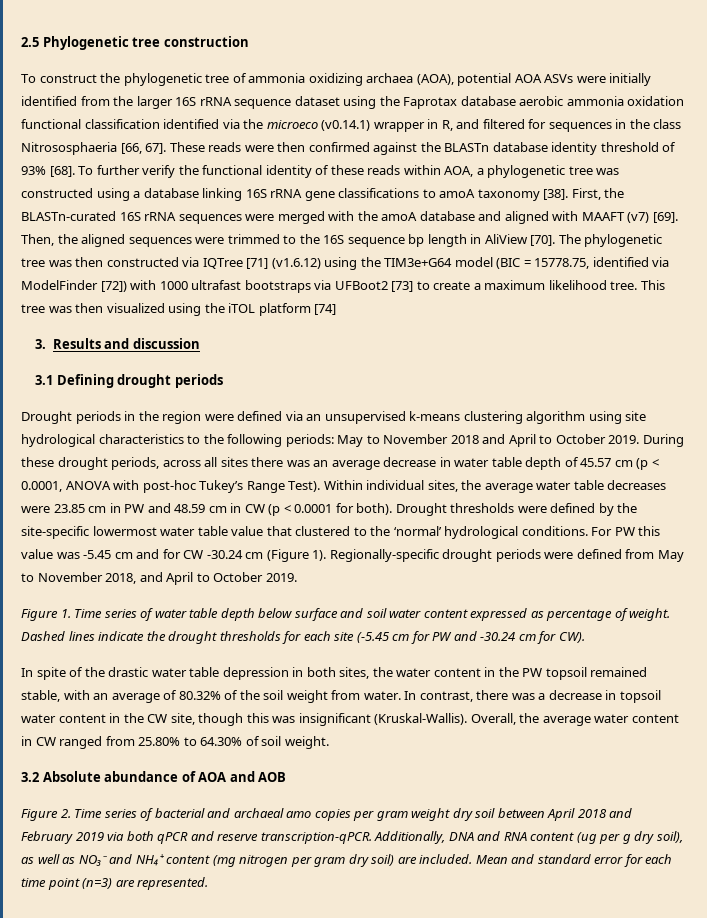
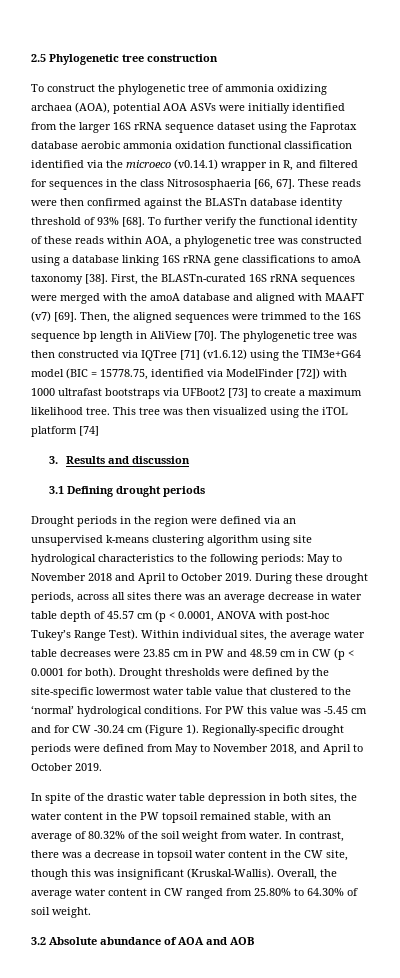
[21,608,671,621] [21,631,585,644] // Figure 1. Time series of water table depth below surface and soil water content expressed as percentage of weight. Dashed lines indicate the drought thresholds for each site (-5.45 cm for PW and -30.24 cm for CW). -> (102, 767) none
[21,808,633,821] [21,831,683,844] [21,854,673,867] [21,877,209,890] // Figure 2. Time series of bacterial and archaeal amo copies per gram weight dry soil between April 2018 and February 2019 via both qPCR and reserve transcription-qPCR. Additionally, DNA and RNA content (ug per g dry soil), as well as NO₃⁻ and NH₄⁺ content (mg nitrogen per gram dry soil) are included. Mean and standard error for each time point (n=3) are represented. -> (254, 941) none

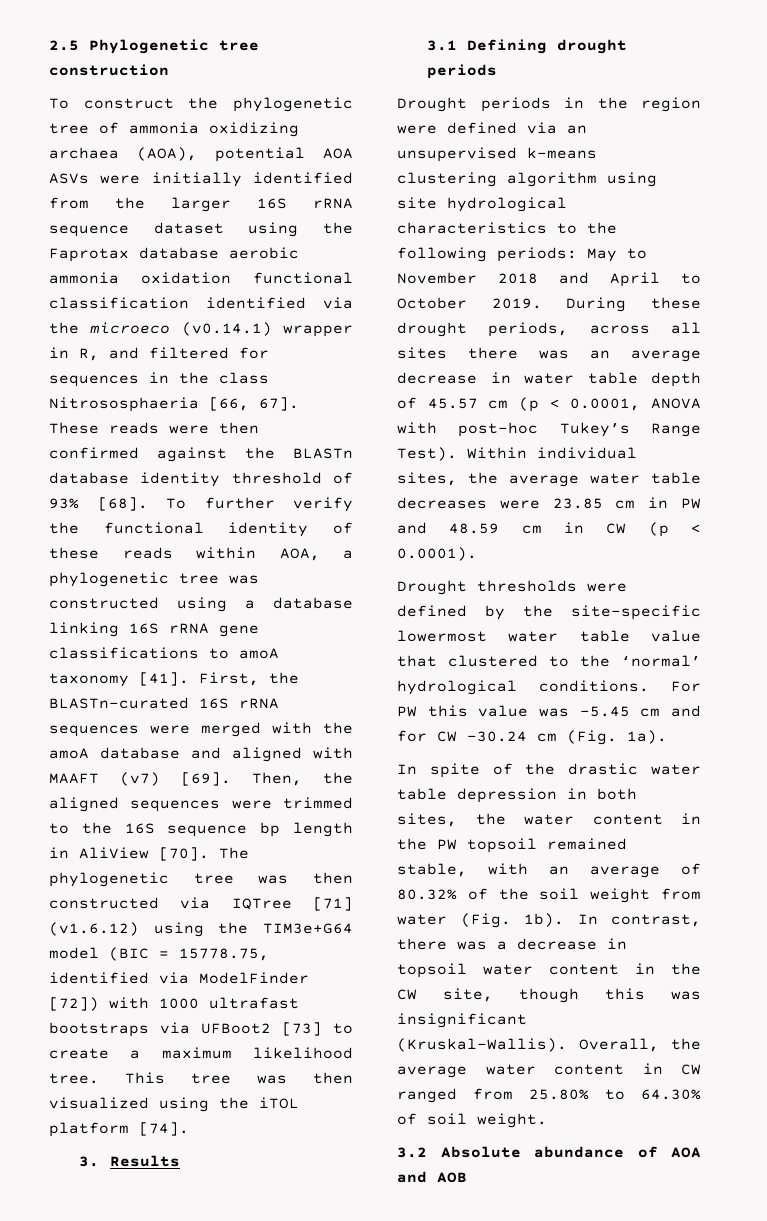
[85,274,108,284] [38]. -> [139,672,189,686] [41].
[79,426,99,436] [74] -> [139,1122,189,1136] [74].
[108,456,191,464] and discussion -> (180, 1161) none
[31,667,116,678] 0.0001 for both). -> [397,547,477,561] 0.0001). //
[145,724,344,736] [31,744,363,755] [31,763,102,771] (Figure 1). Regionally-specific drought periods were defined from May to November 2018, and April to October 2019. -> [567,730,667,745] (Fig. 1a).
[249,831,282,839] water. -> [397,913,564,928] water (Fig. 1b).

